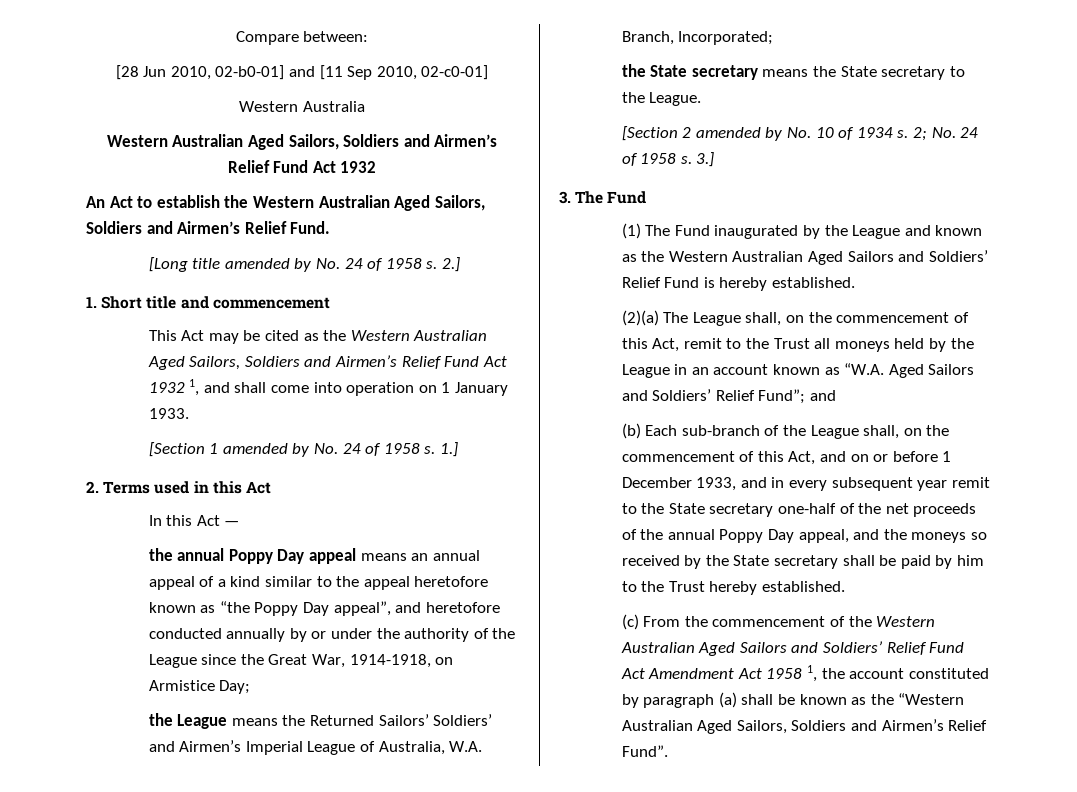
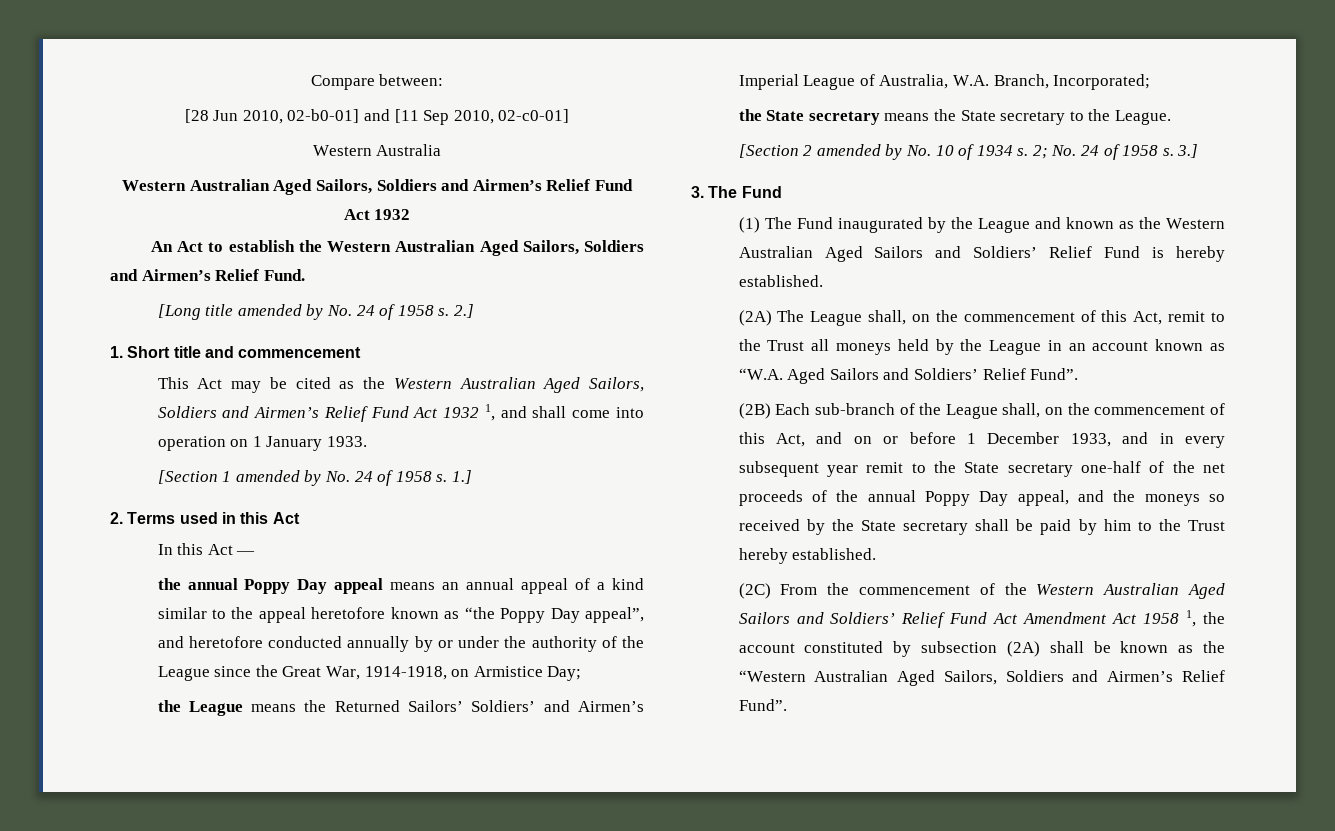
[621,310,659,326] (2)(a) -> [738,310,772,326] (2A)
[758,389,837,404] [621,423,641,439] Fund”; and // (b) -> [1030,368,1079,380] [738,403,771,419] Fund”. // (2B)
[621,614,639,630] (c) -> [738,583,771,599] (2C)
[643,692,737,708] paragraph (a) -> [921,641,1040,657] subsection (2A)

